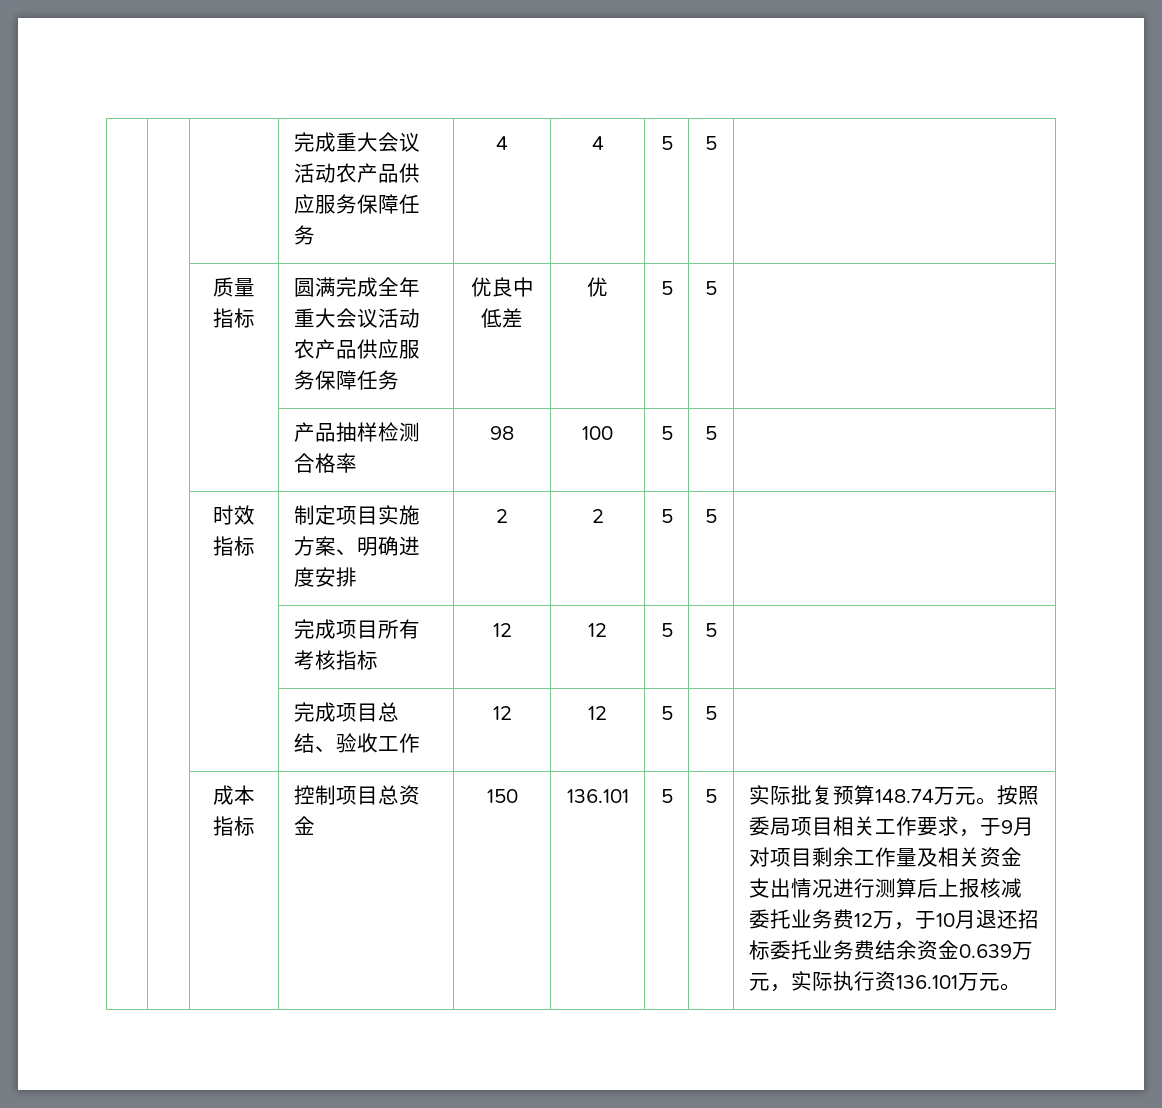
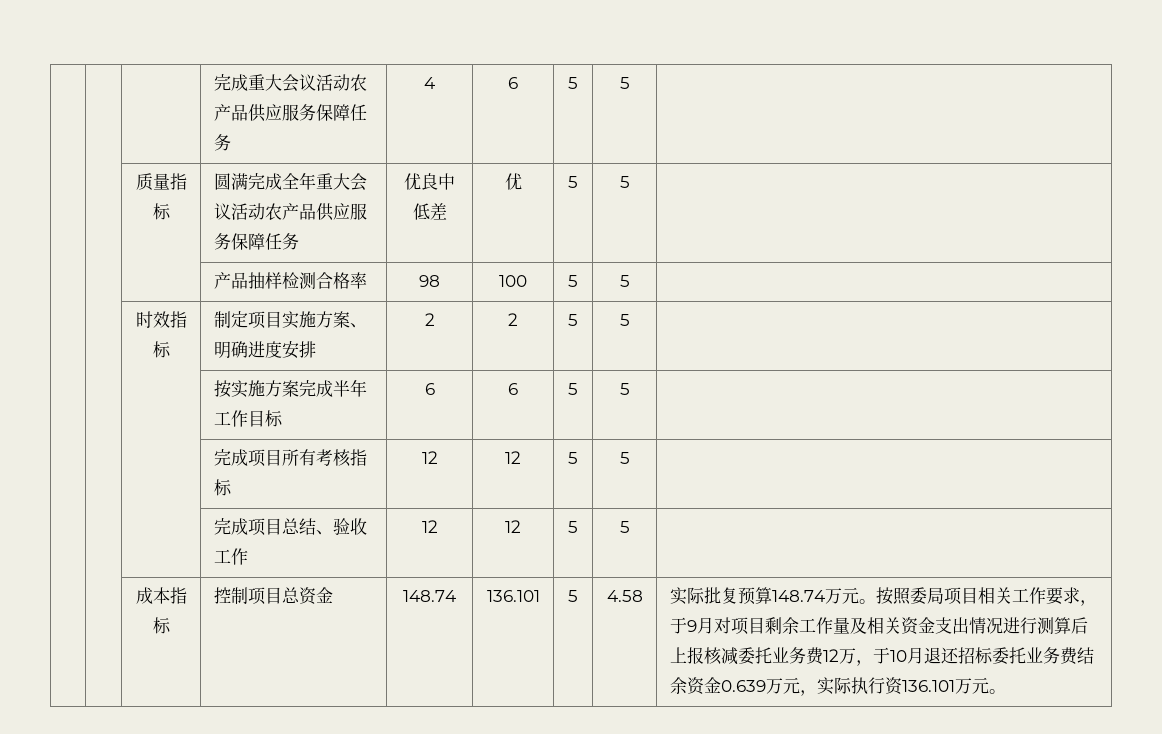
[591,136,604,150] 4 -> [508,77,518,89] 6
(717, 516) none -> [213,379,367,398] [213,410,283,427] [424,383,435,395] [508,383,518,395] [568,383,578,395] [619,383,630,395] // | | | 按实施方案完成半年工作目标 | 6 | 6 | 5 | 5 |
[486,789,518,803] 150 -> [403,590,456,602] 148.74
[705,789,717,803] 5 -> [606,590,643,602] 4.58

